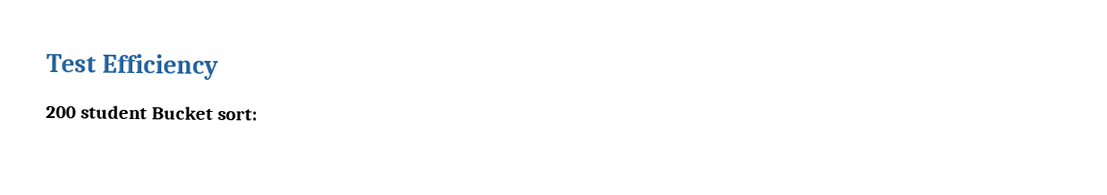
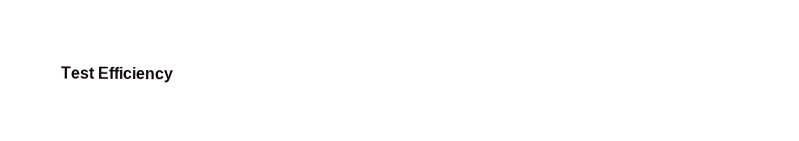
[45,105,258,121] // 200 student Bucket sort: -> (175, 74) none

